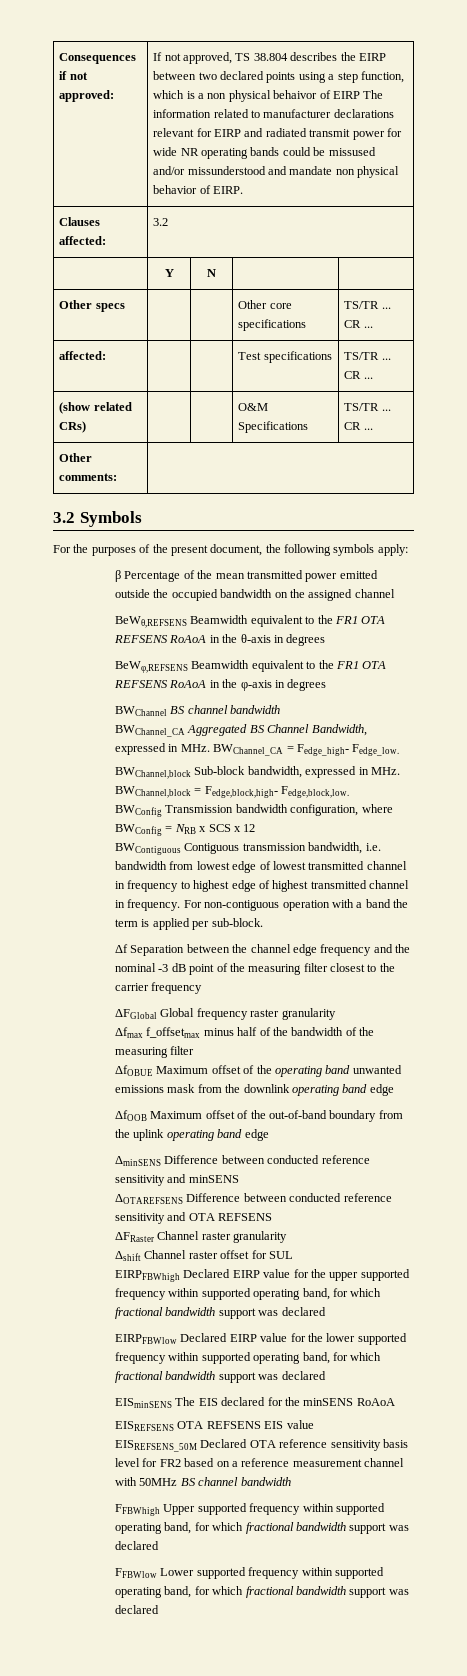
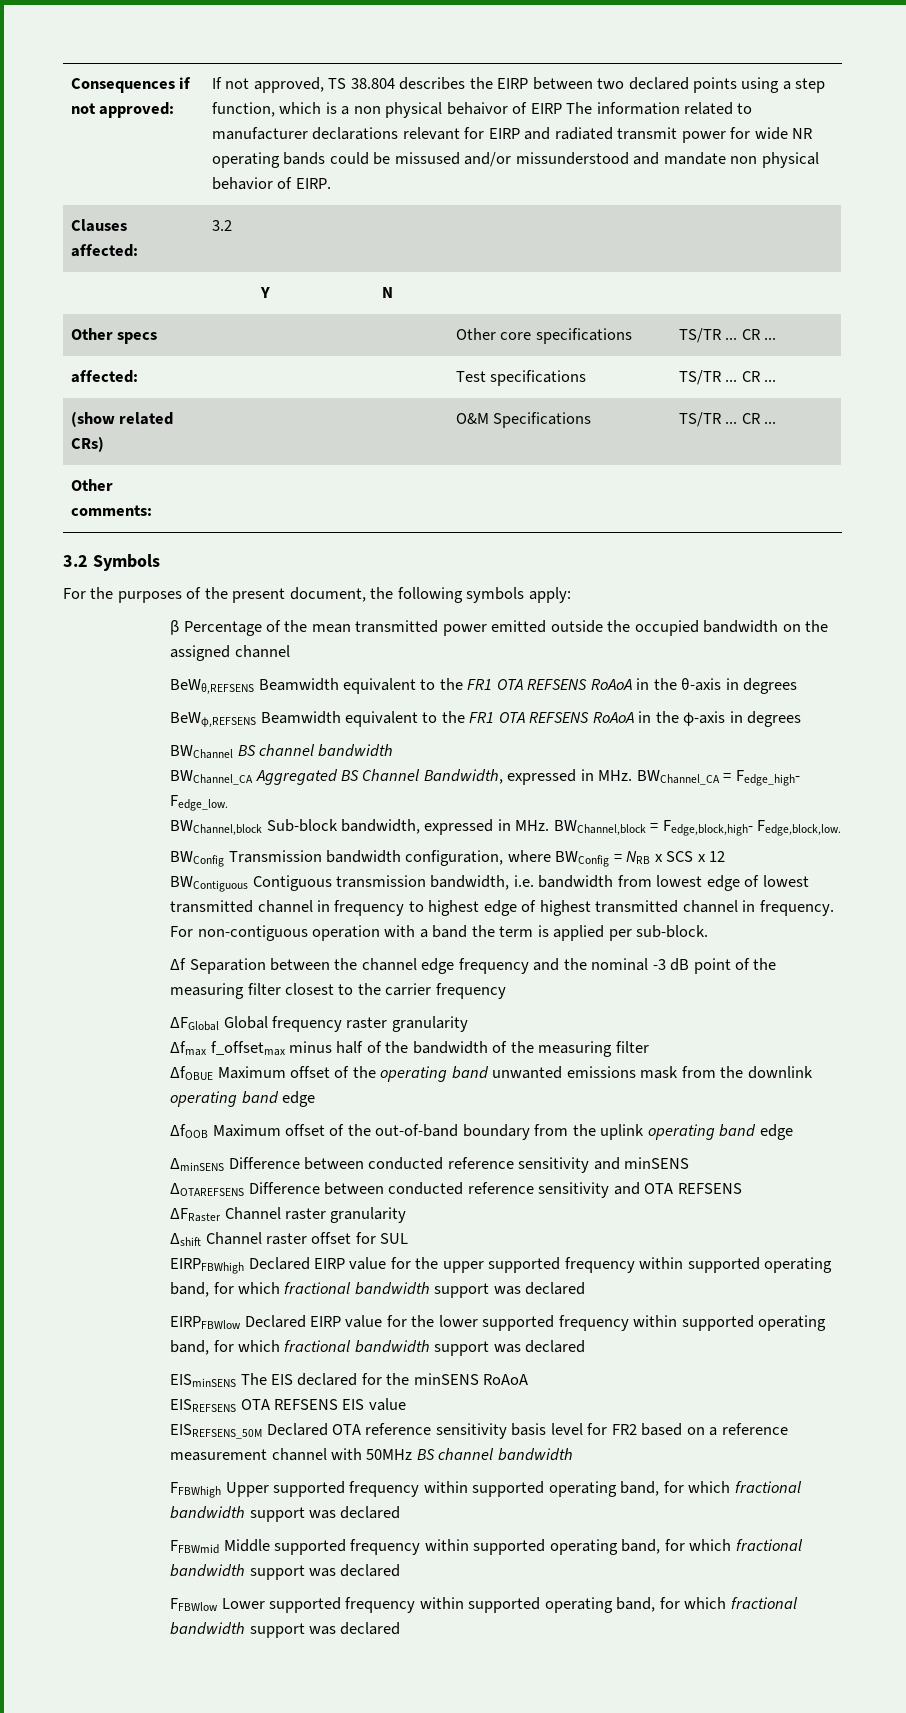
(160, 1545) none -> [170,1539,803,1555] [170,1564,401,1580] // FFBWmid Middle supported frequency within supported operating band, for which fractional bandwidth support was declared

